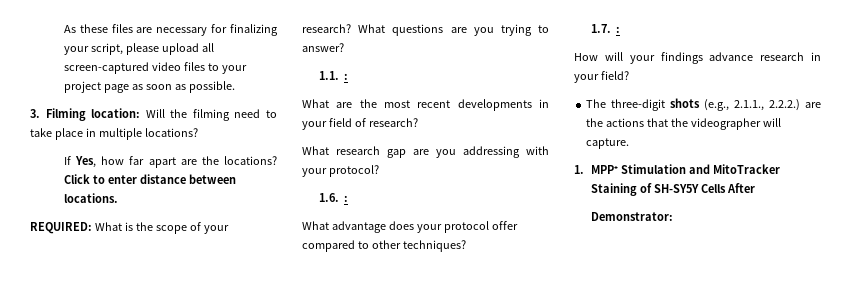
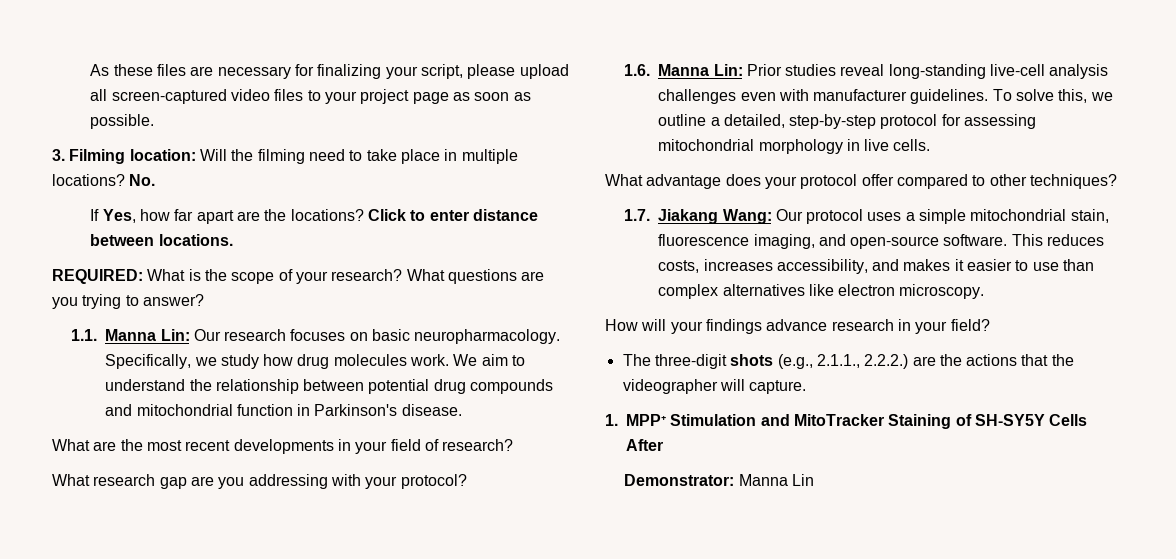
(198, 132) none -> [129,174,156,186] No.
[344,73,349,80] : -> [105,329,561,344] [105,354,526,369] [105,379,554,394] [105,404,462,416] Manna Lin: Our research focuses on basic neuropharmacology. Specifically, we study how drug molecules work. We aim to understand the relationship between potential drug compounds and mitochondrial function in Parkinson's disease.
[344,195,349,202] : -> [658,64,1109,79] [658,89,1113,104] [658,114,1037,129] [658,139,931,154] Manna Lin: Prior studies reveal long-standing live-cell analysis challenges even with manufacturer guidelines. To solve this, we outline a detailed, step-by-step protocol for assessing mitochondrial morphology in live cells.
[616,26,621,33] : -> [658,209,1109,224] [658,234,1105,249] [658,259,1095,274] [658,284,985,299] Jiakang Wang: Our protocol uses a simple mitochondrial stain, fluorescence imaging, and open-source software. This reduces costs, increases accessibility, and makes it easier to use than complex alternatives like electron microscopy.
(673, 216) none -> [738,474,814,486] Manna Lin

